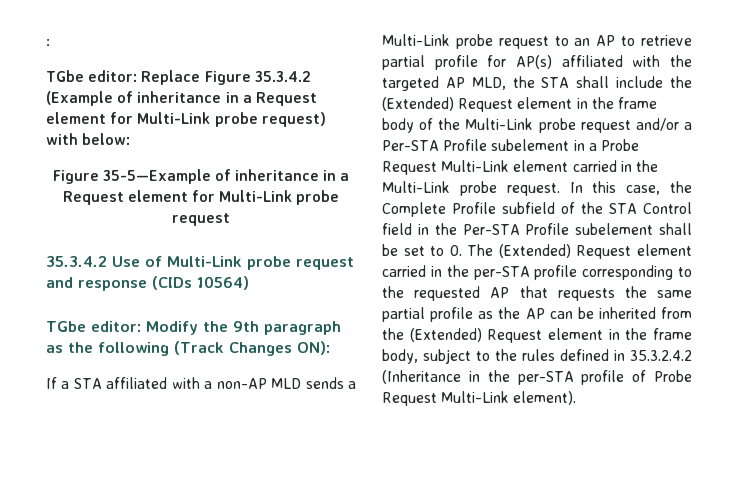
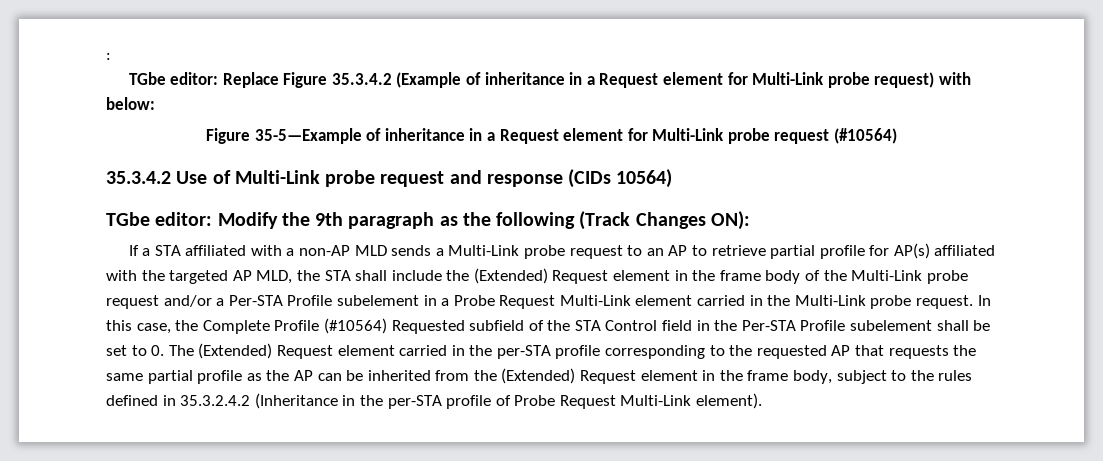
(230, 219) none -> [834,128,898,144] (#10564)
(497, 208) none -> [323,318,465,334] (#10564) Requested

